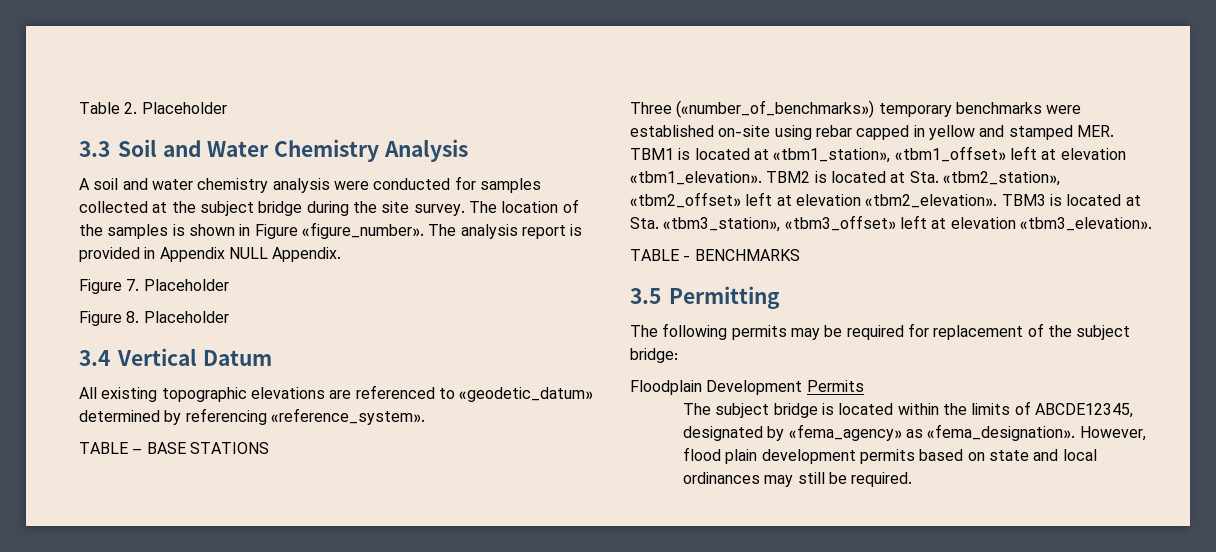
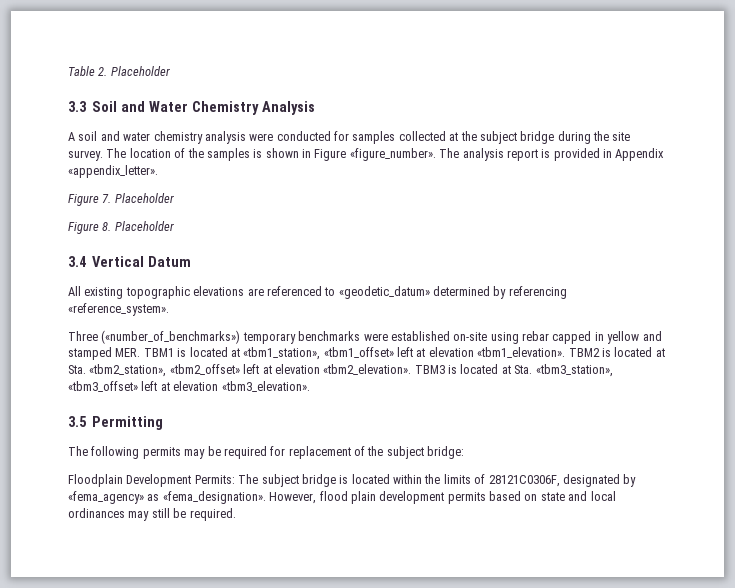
[228,247,342,262] NULL Appendix. -> [68,165,158,178] «appendix_letter».
[79,442,269,454] // TABLE – BASE STATIONS -> (169, 309) none
[630,249,800,261] // TABLE - BENCHMARKS -> (310, 386) none
[806,380,864,392] Permits // -> [194,475,235,484] Permits:
[1035,403,1134,418] ABCDE12345, -> [488,475,560,487] 28121C0306F,

